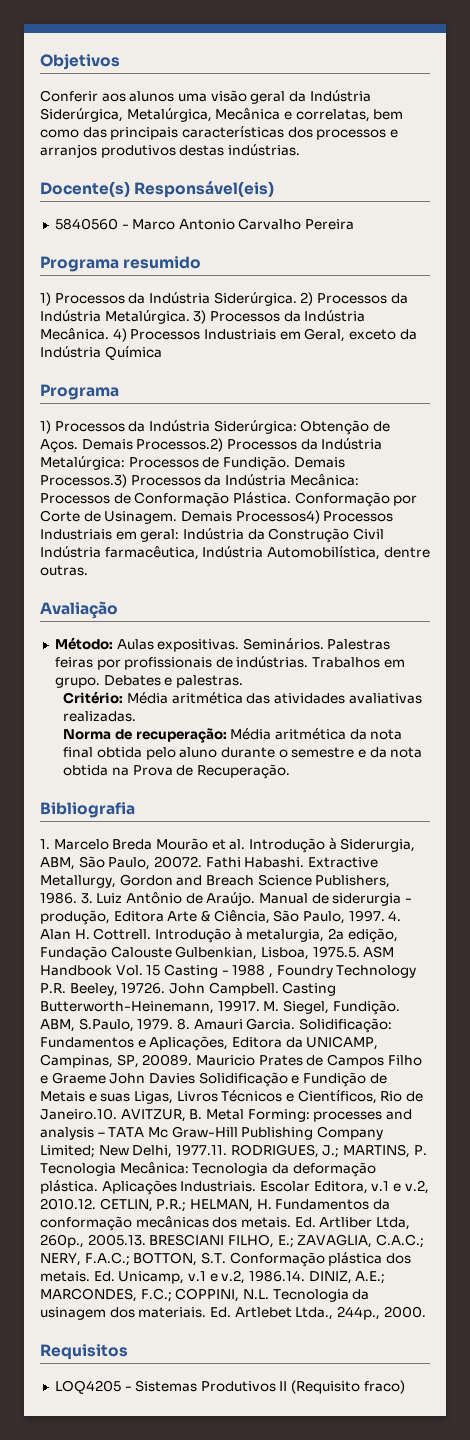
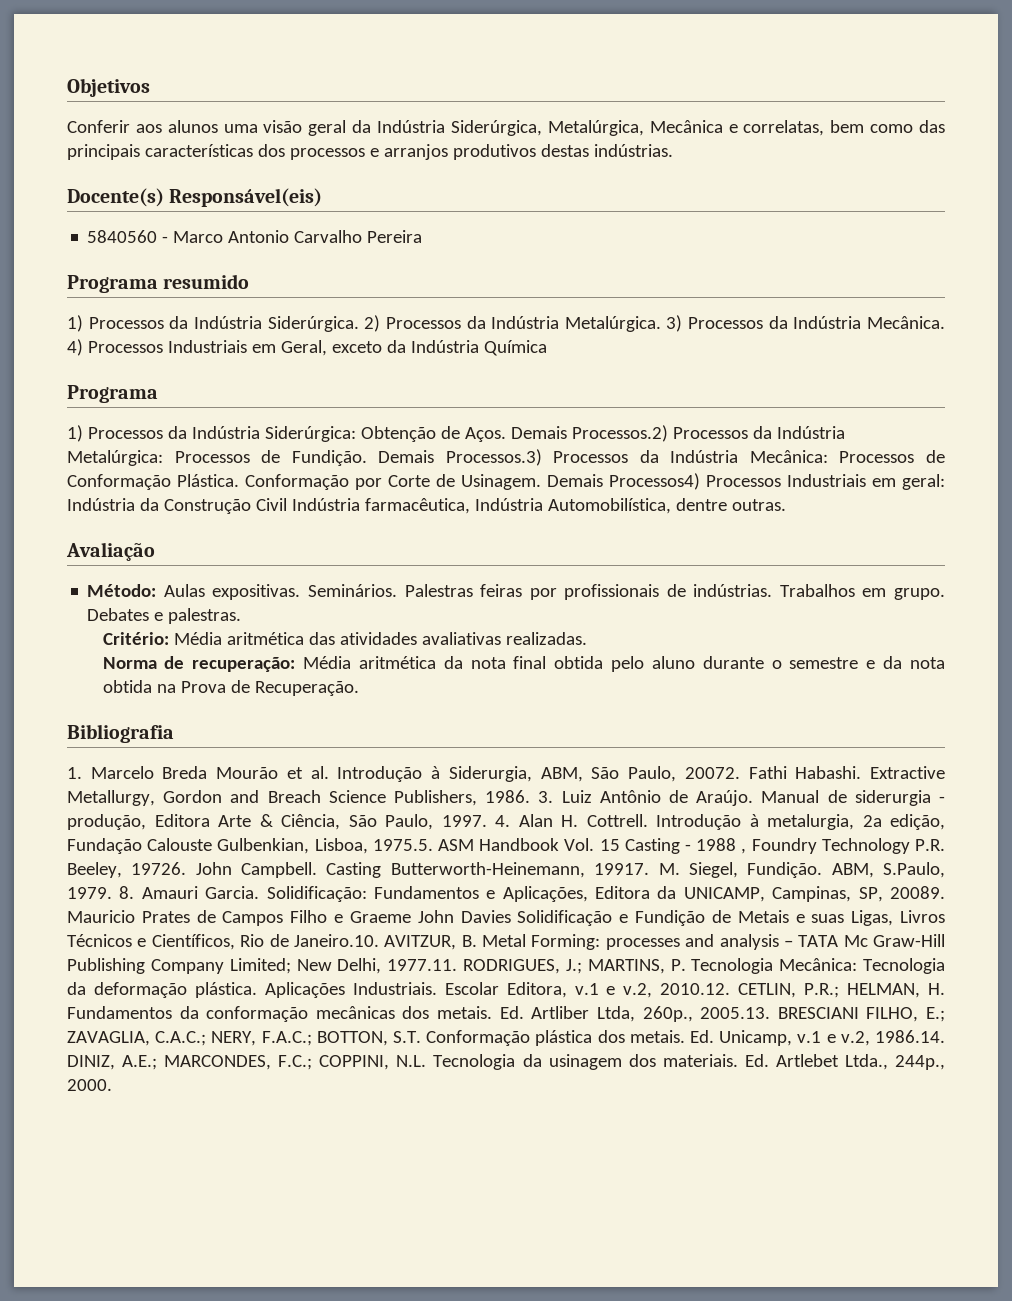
[40,1344,128,1360] [54,1380,405,1394] // Requisitos // LOQ4205 - Sistemas Produtivos II (Requisito fraco) -> (112, 1085) none

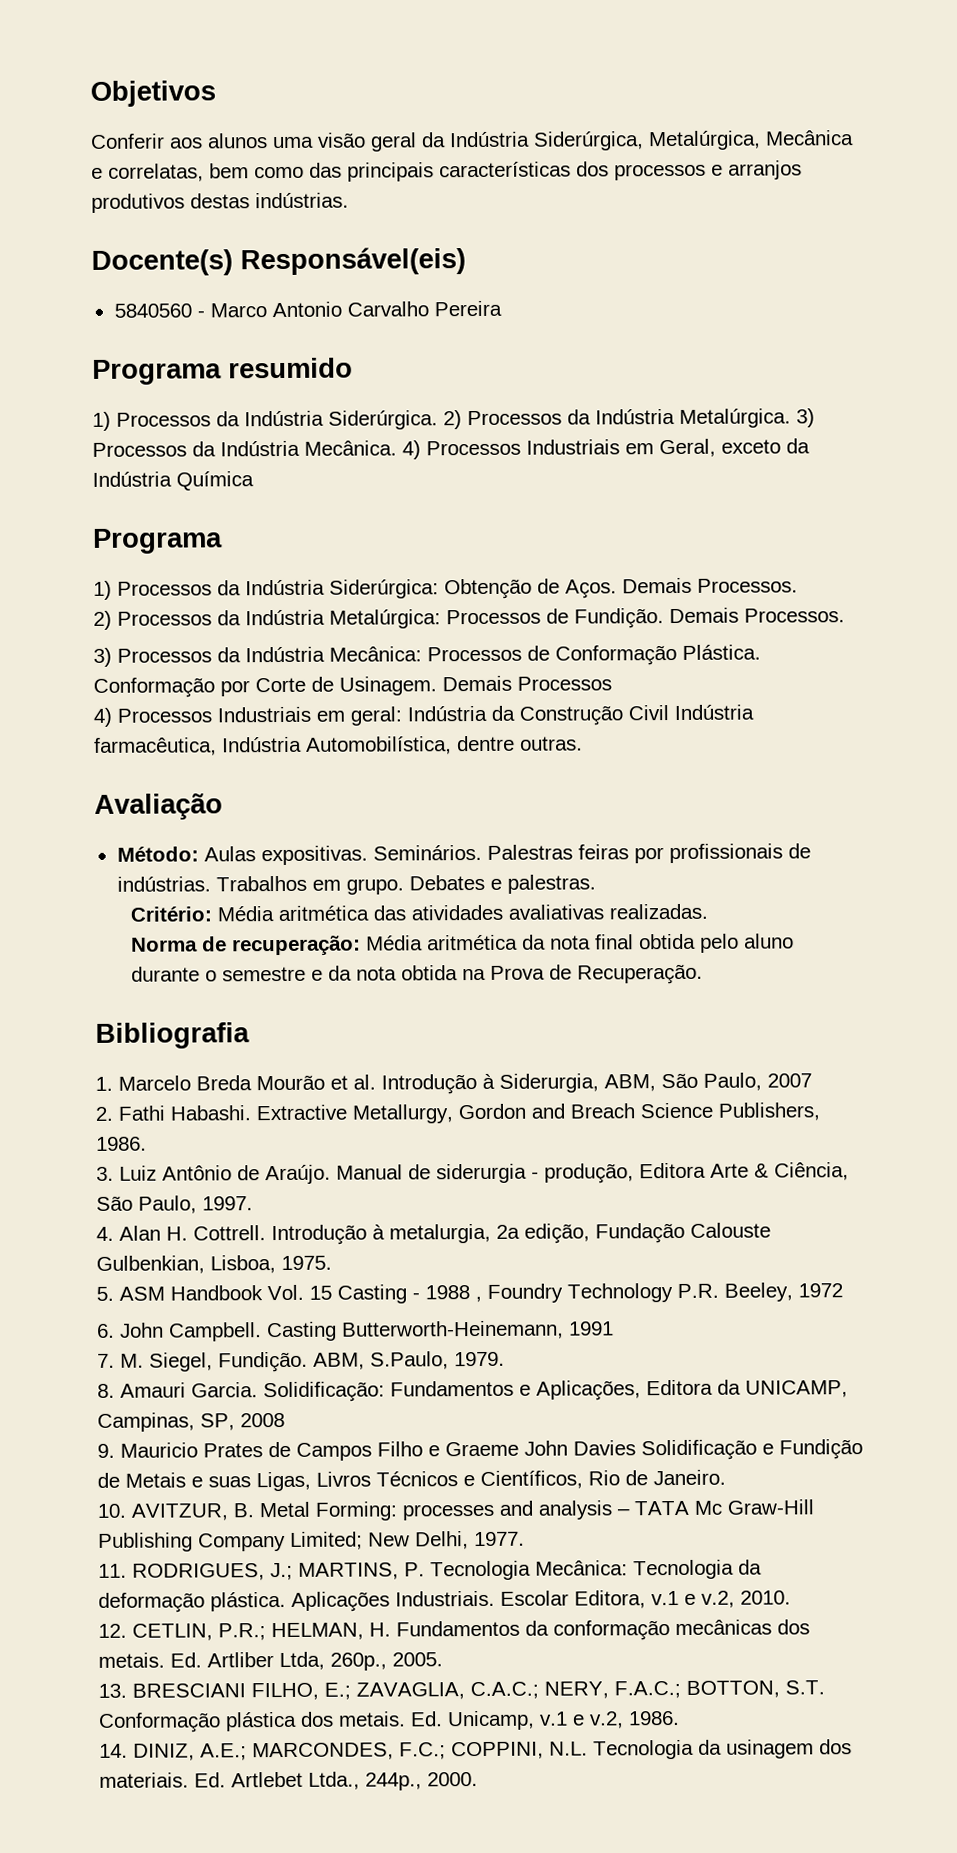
[571,425,668,442] Processos.2) -> [697,578,798,593] [93,610,112,630] Processos. // 2)
[445,449,542,466] Processos.3) -> [744,608,845,623] [93,647,112,667] Processos. // 3)
[609,473,700,490] Processos4) -> [517,676,612,691] [93,707,112,727] Processos // 4)
[684,767,740,779] 20072. -> [767,1073,812,1088] [95,1106,113,1121] 2007 // 2.
(531, 796) none -> (147, 1143) //
(487, 821) none -> (253, 1203) //
[372,839,433,851] 1975.5. -> [281,1255,332,1271] [96,1286,114,1301] 1975. // 5.
[131,862,187,875] 19726. -> [798,1283,843,1298] [97,1323,115,1338] 1972 // 6.
[594,863,650,875] 19917. -> [569,1321,614,1336] [97,1353,115,1368] 1991 // 7.
(112, 893) none -> (505, 1359) //
[889,886,945,899] 20089. -> [240,1412,285,1428] [97,1443,115,1458] 2008 // 9.
[293,934,379,947] Janeiro.10. -> [653,1469,726,1486] [97,1503,126,1518] Janeiro. // 10.
[387,959,458,971] 1977.11. -> [474,1531,525,1547] [98,1563,127,1578] 1977. // 11.
[660,983,731,995] 2010.12. -> [740,1590,791,1605] [98,1623,127,1638] 2010. // 12.
[700,1007,771,1019] 2005.13. -> [392,1652,443,1667] [98,1683,127,1698] 2005. // 13.
[875,1030,946,1043] 1986.14. -> [628,1710,680,1726] [99,1743,128,1758] 1986. // 14.

